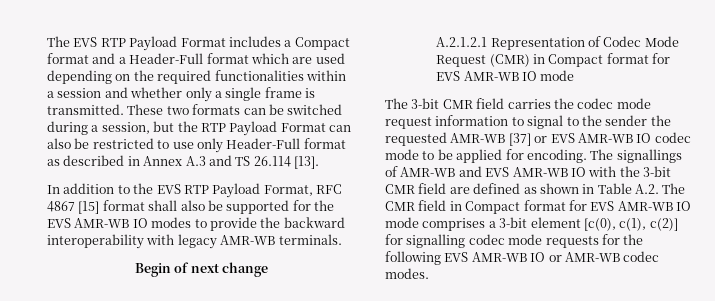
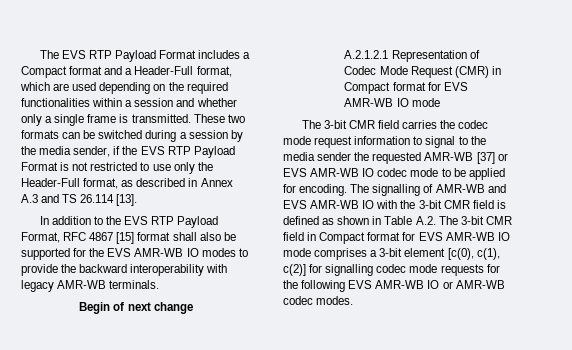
[206,53,249,64] format -> [196,66,232,77] format,
[101,121,351,136] [47,138,90,149] session, but the RTP Payload Format can also be -> [188,130,243,142] [21,146,235,158] [21,162,89,171] session by the media sender, if the EVS RTP Payload Format is not
[226,138,346,149] Header-Full format -> [197,162,213,171] [21,178,119,189] the Header-Full format,
(602, 120) none -> [283,152,315,161] media
[616,149,682,163] signallings -> [372,184,421,196] signalling
[449,187,470,194] are -> [496,200,506,209] is
(686, 188) none -> [460,216,484,225] 3-bit

